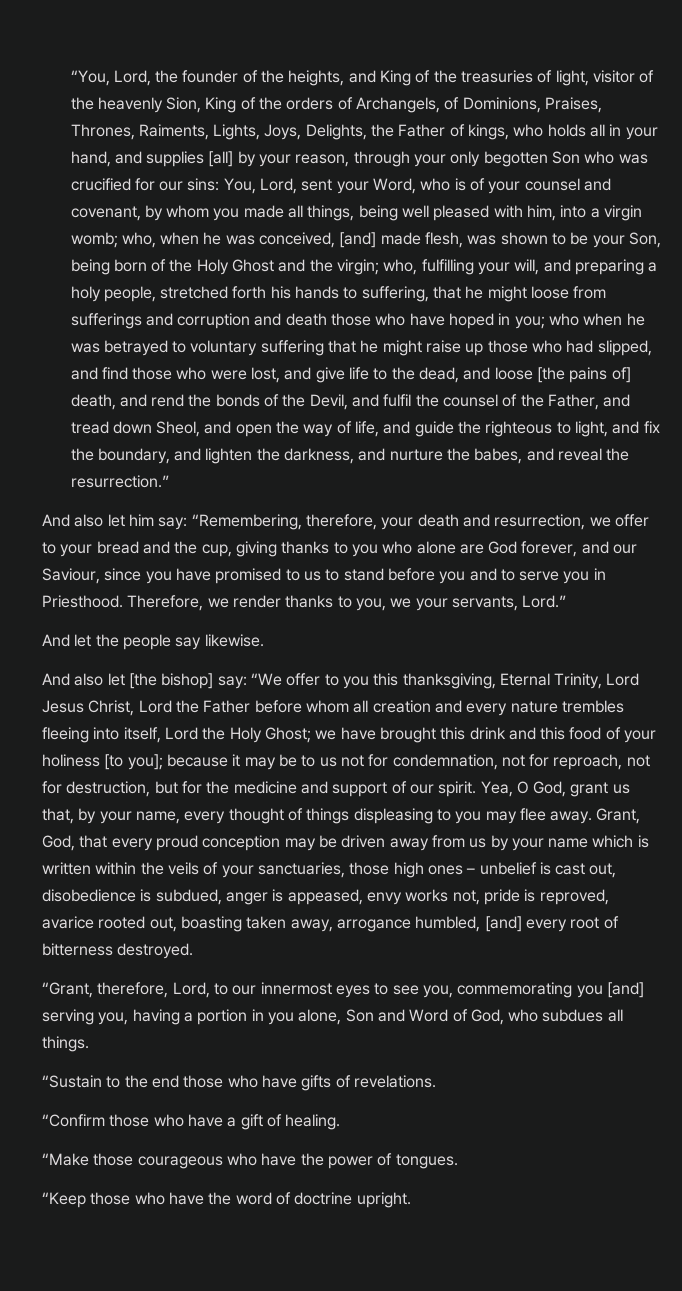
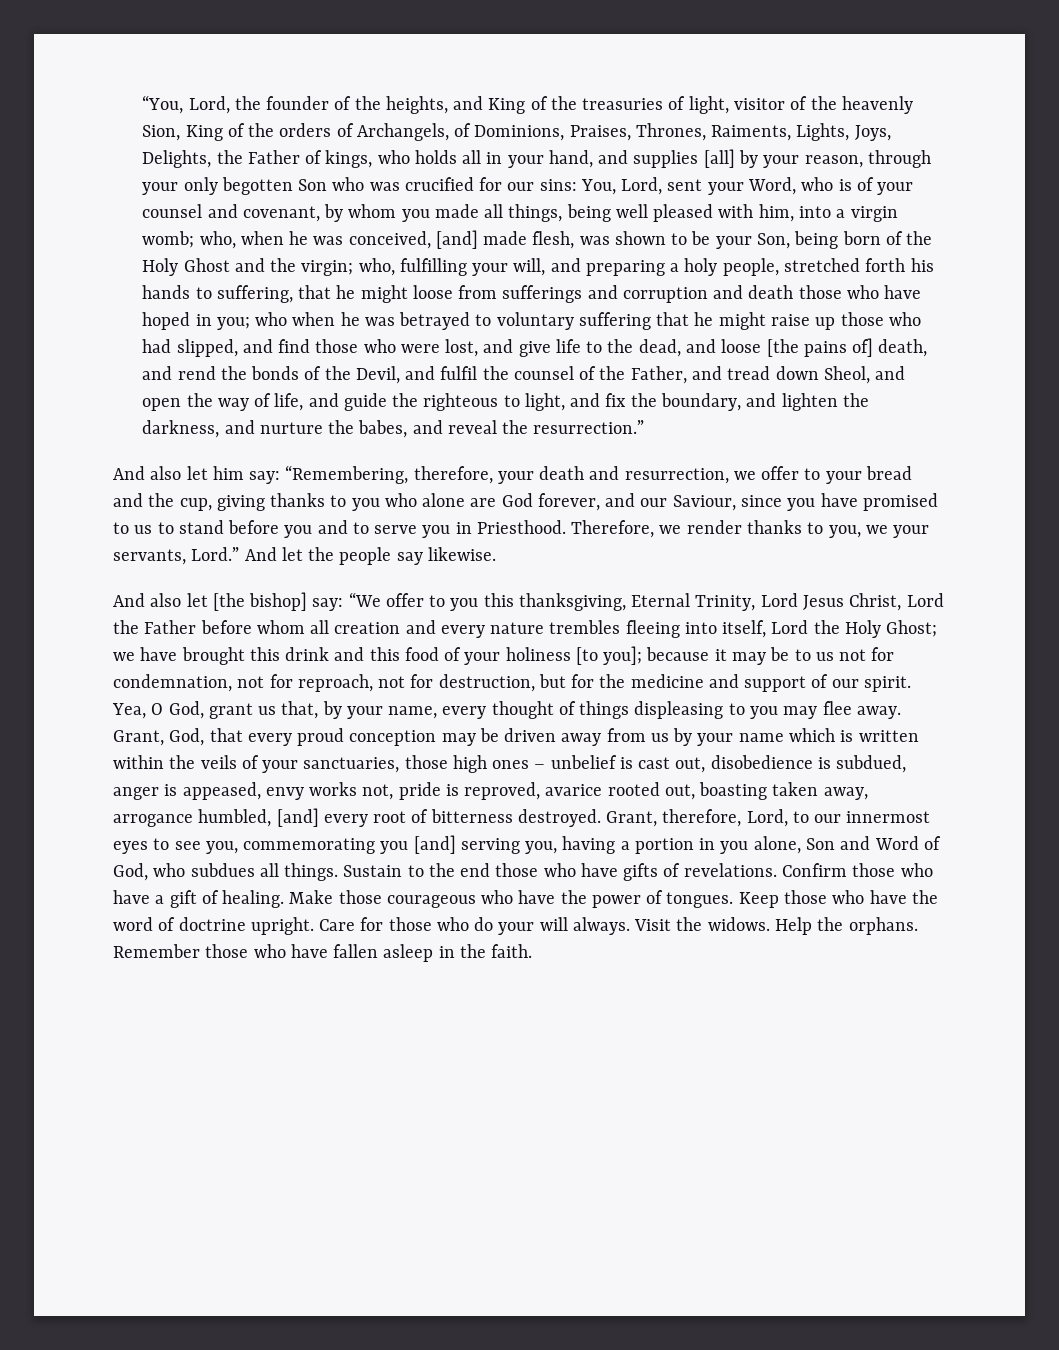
(567, 601) // -> (240, 554) none
[42,982,93,998] // “Grant, -> [606,811,658,827] Grant,
[42,1075,102,1088] // “Sustain -> [343,865,403,877] Sustain
[42,1114,105,1127] // “Confirm -> [781,863,847,877] Confirm
[42,1153,89,1166] // “Make -> [289,890,334,904] Make
[42,1192,86,1208] // “Keep -> [738,892,779,908] Keep
(411, 1200) none -> [319,917,918,935] [113,944,533,962] Care for those who do your will always. Visit the widows. Help the orphans. Remember those who have fallen asleep in the faith.

